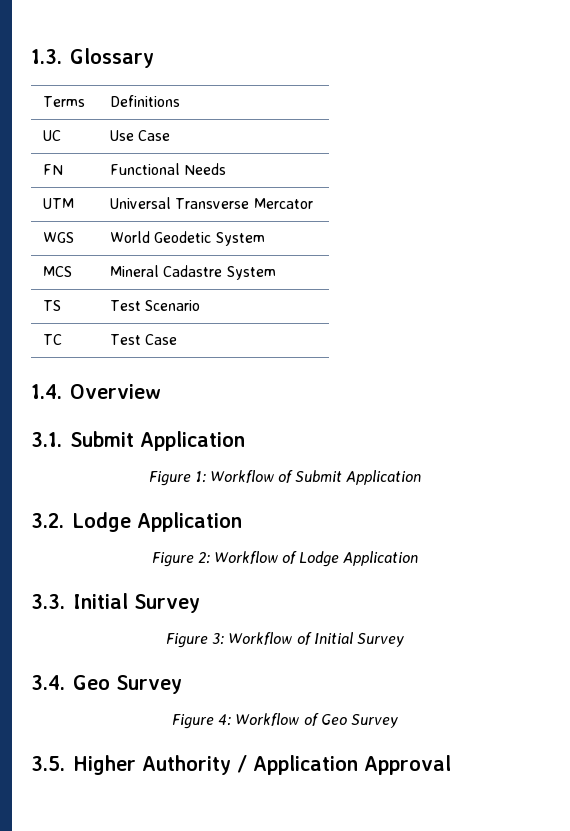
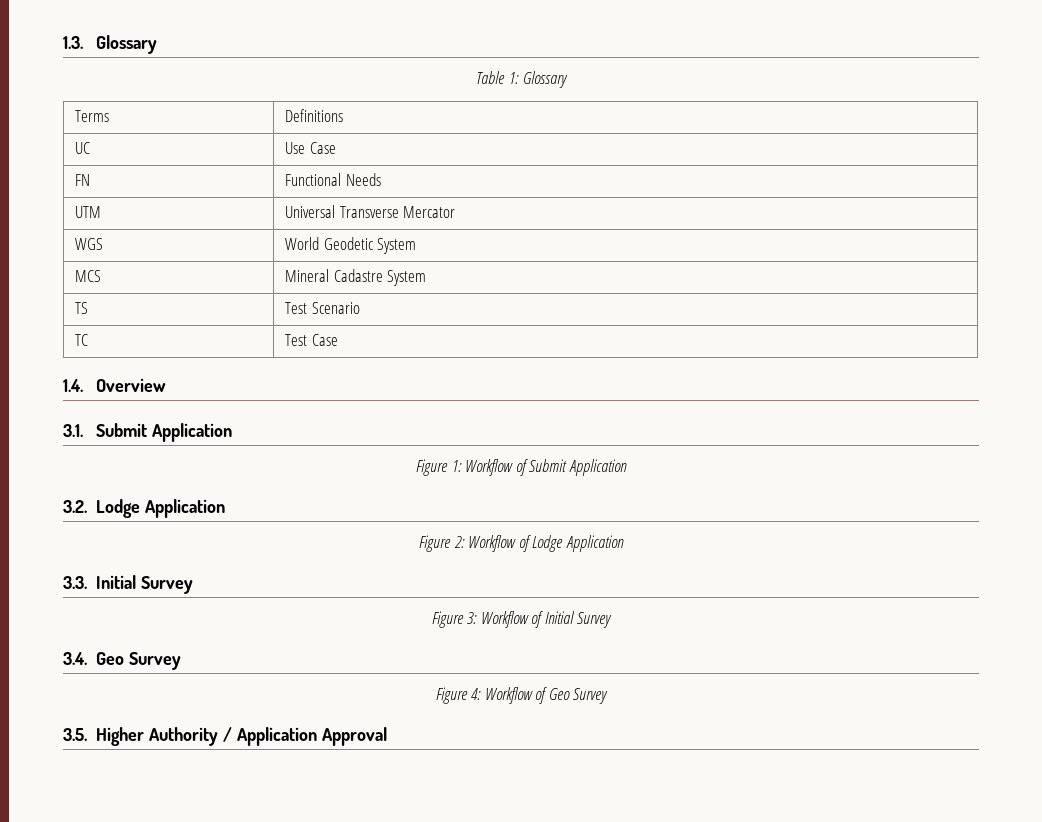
(154, 58) none -> [476,71,568,88] // Table 1: Glossary

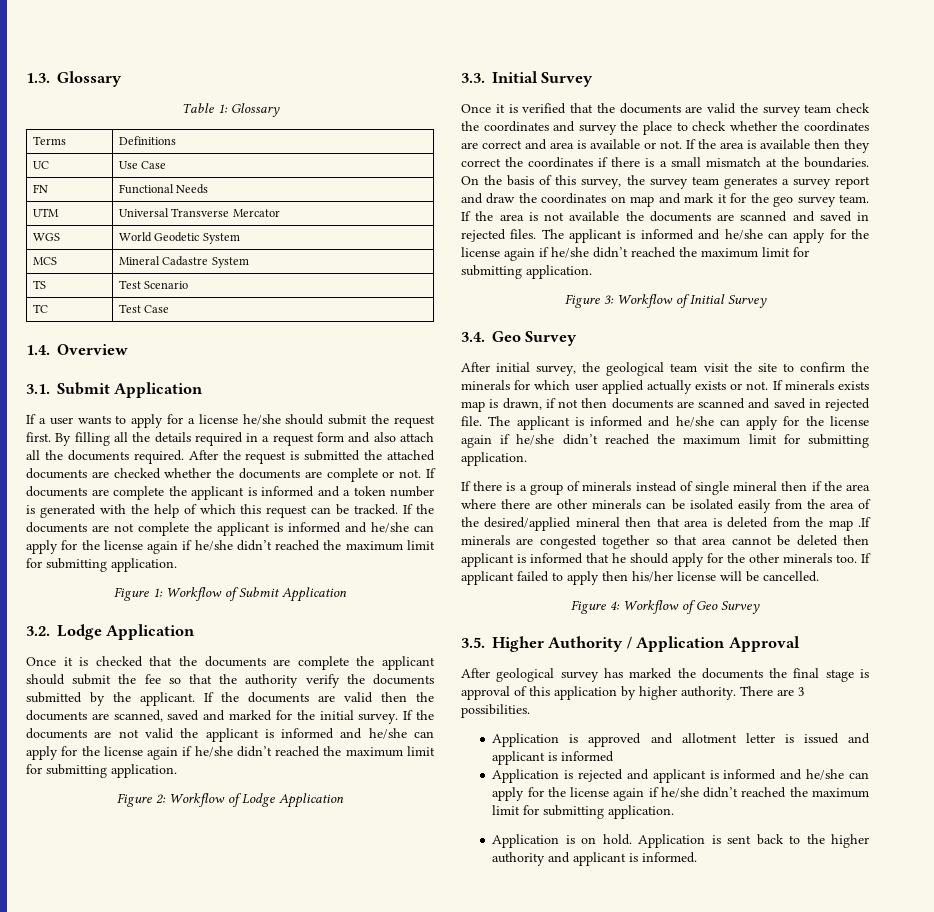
(233, 432) none -> [26,414,436,428] [26,432,435,446] [26,450,435,464] [26,468,437,482] [26,486,434,500] [26,504,434,518] [26,522,434,536] [26,540,435,554] [26,558,177,572] // If a user wants to apply for a license he/she should submit the request first. By filling all the details required in a request form and also attach all the documents required. After the request is submitted the attached documents are checked whether the documents are complete or not. If documents are complete the applicant is informed and a token number is generated with the help of which this request can be tracked. If the documents are not complete the applicant is informed and he/she can apply for the license again if he/she didn’t reached the maximum limit for submitting application.
(226, 508) none -> [26,656,435,670] [26,674,434,688] [26,692,434,706] [26,710,434,724] [26,728,435,742] [26,746,435,760] [26,764,177,778] // Once it is checked that the documents are complete the applicant should submit the fee so that the authority verify the documents submitted by the applicant. If the documents are valid then the documents are scanned, saved and marked for the initial survey. If the documents are not valid the applicant is informed and he/she can apply for the license again if he/she didn’t reached the maximum limit for submitting application.
(194, 585) none -> [461,103,870,117] [461,121,869,135] [461,139,870,153] [461,157,869,168] [461,175,870,189] [461,193,869,207] [461,211,869,222] [461,229,869,243] [461,247,809,261] [461,265,592,279] // Once it is verified that the documents are valid the survey team check the coordinates and survey the place to check whether the coordinates are correct and area is available or not. If the area is available then they correct the coordinates if there is a small mismatch at the boundaries. On the basis of this survey, the survey team generates a survey report and draw the coordinates on map and mark it for the geo survey team. If the area is not available the documents are scanned and saved in rejected files. The applicant is informed and he/she can apply for the license again if he/she didn’t reached the maximum limit for submitting application.
(182, 661) none -> [461,362,869,376] [461,380,869,394] [461,398,870,412] [461,416,869,430] [461,434,869,448] [461,452,527,466] [461,481,870,495] [461,499,871,513] [461,517,871,531] [461,535,869,549] [461,553,871,567] [461,571,819,585] // After initial survey, the geological team visit the site to confirm the minerals for which user applied actually exists or not. If minerals exists map is drawn, if not then documents are scanned and saved in rejected file. The applicant is informed and he/she can apply for the license again if he/she didn’t reached the maximum limit for submitting application. // If there is a group of minerals instead of single mineral then if the area where there are other minerals can be isolated easily from the area of the desired/applied mineral then that area is deleted from the map .If minerals are congested together so that area cannot be deleted then applicant is informed that he should apply for the other minerals too. If applicant failed to apply then his/her license will be cancelled.
(387, 736) none -> [461,668,870,682] [461,686,805,700] [461,704,530,718] [492,733,870,747] [492,751,615,765] [492,769,870,783] [492,787,870,801] [492,805,675,819] [492,834,869,848] [492,852,698,866] // After geological survey has marked the documents the final stage is approval of this application by higher authority. There are 3 possibilities. // Application is approved and allotment letter is issued and applicant is informed // Application is rejected and applicant is informed and he/she can apply for the license again if he/she didn’t reached the maximum limit for submitting application. // Application is on hold. Application is sent back to the higher authority and applicant is informed.

